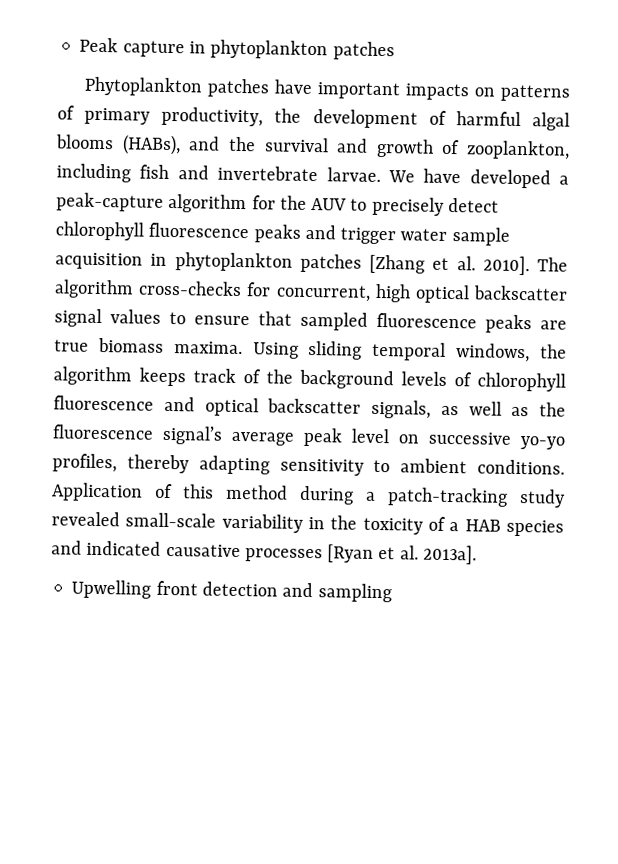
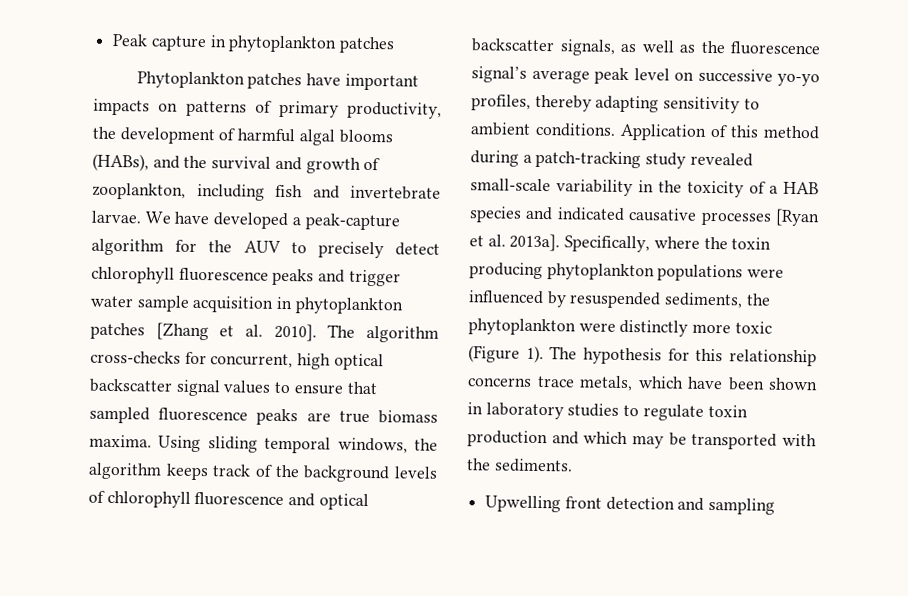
(477, 554) none -> [564,235,772,253] [469,262,785,282] [468,290,771,309] [468,318,772,337] [468,345,817,367] [467,375,818,392] [467,402,748,421] [467,430,817,450] [466,458,573,473] Specifically, where the toxin producing phytoplankton populations were influenced by resuspended sediments, the phytoplankton were distinctly more toxic (Figure 1). The hypothesis for this relationship concerns trace metals, which have been shown in laboratory studies to regulate toxin production and which may be transported with the sediments.

